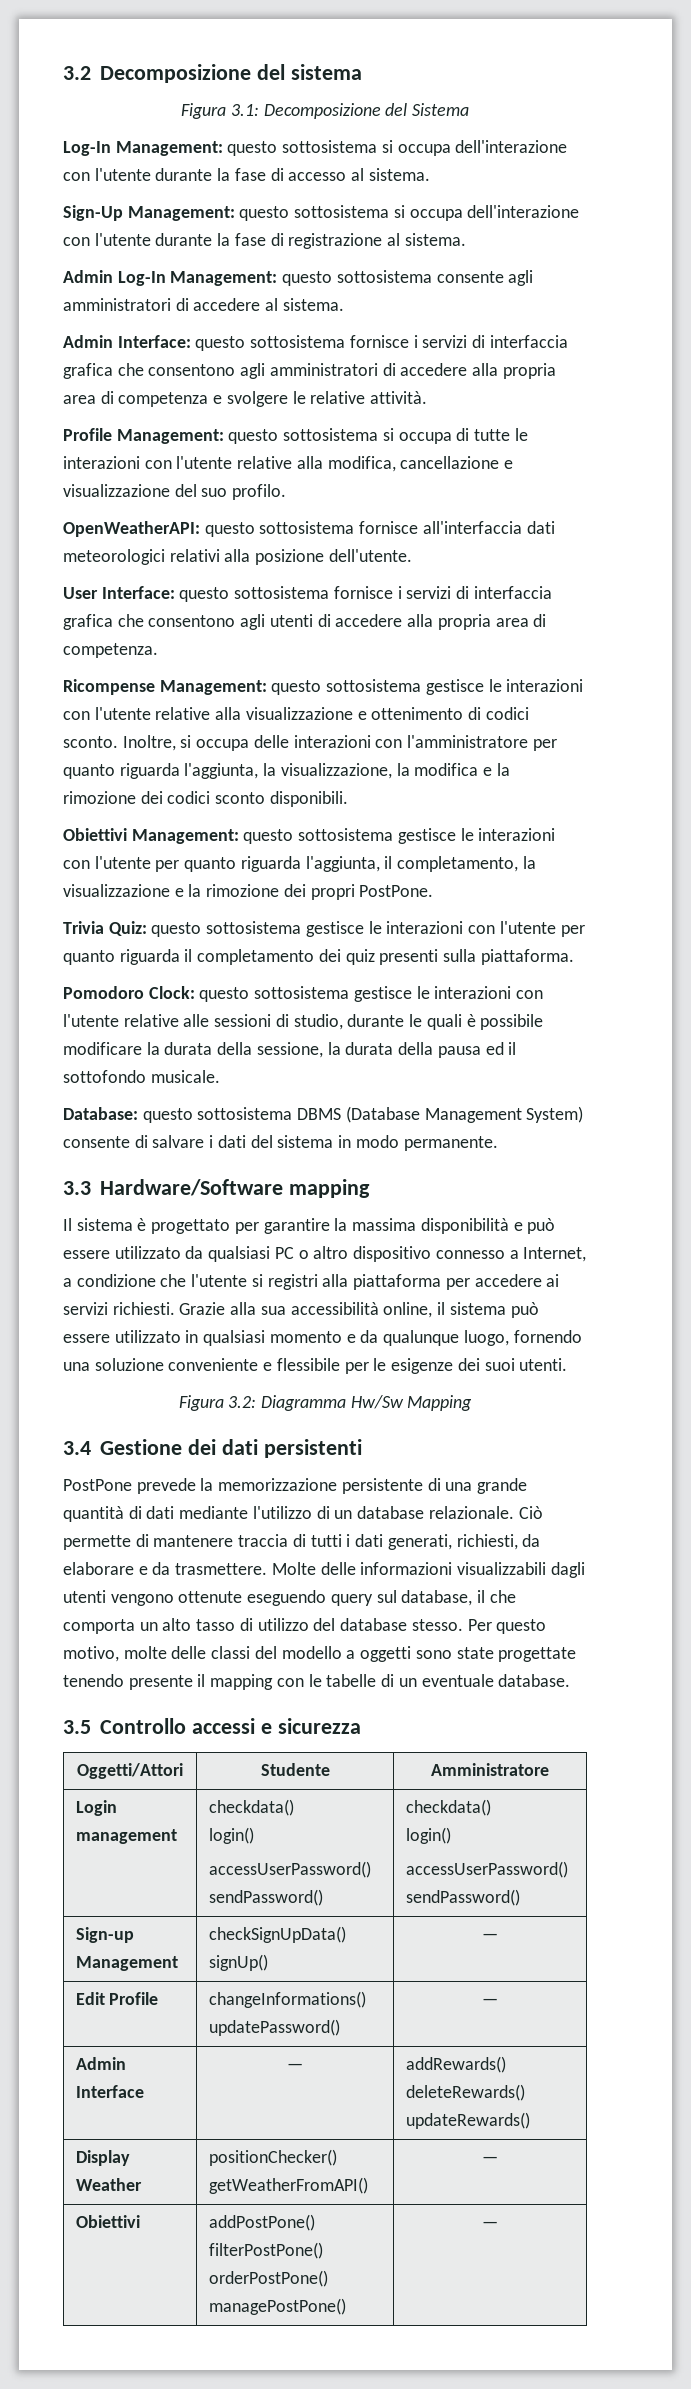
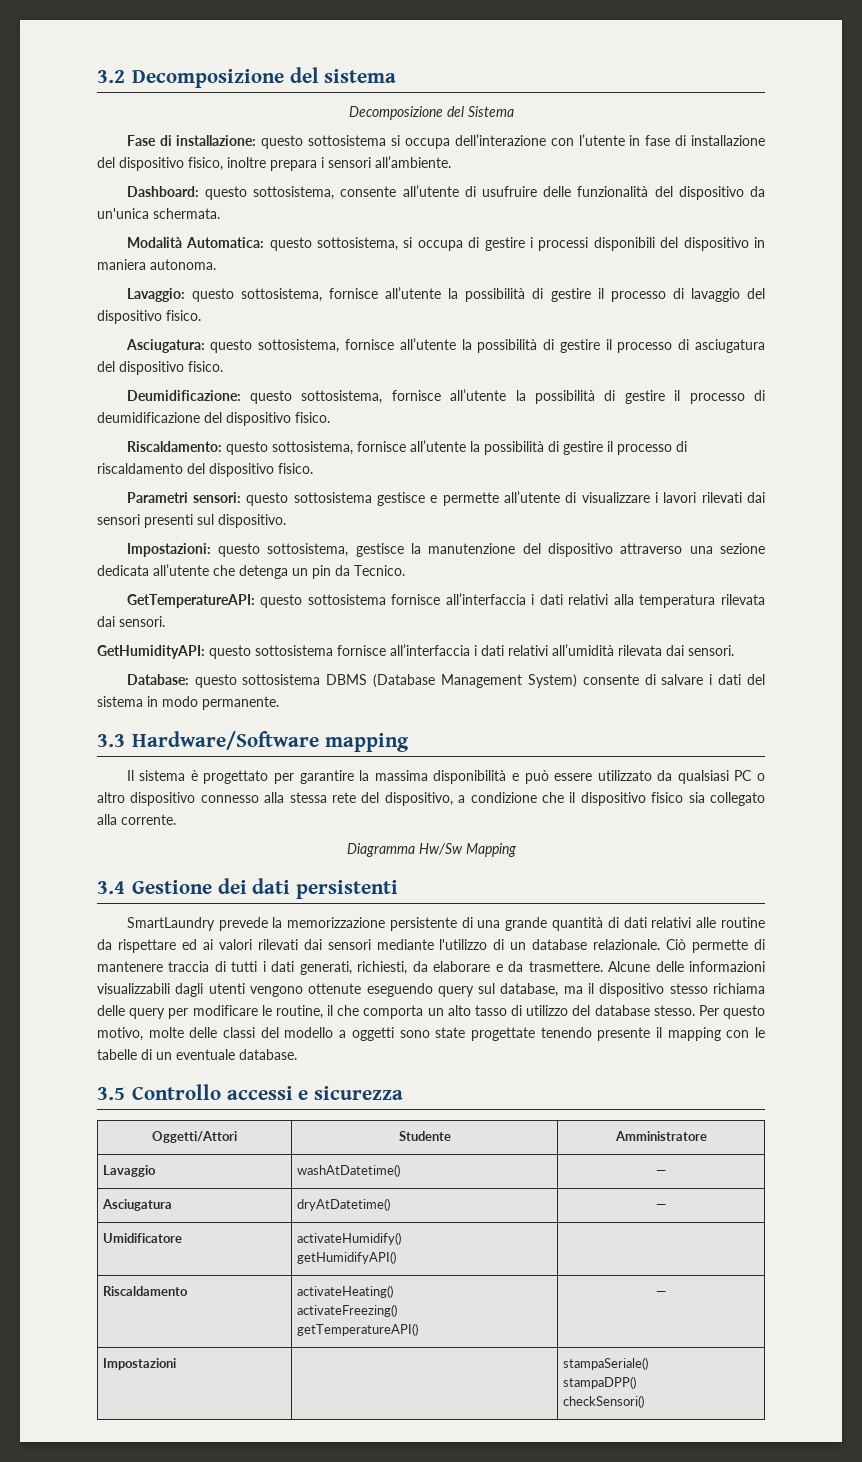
[181,103,259,119] Figura 3.1: -> (397, 76) none
[63,140,568,156] [63,168,430,181] [63,205,580,221] [63,233,466,249] [63,270,534,286] [63,298,344,311] [63,335,568,351] [63,363,556,379] [63,391,428,407] [63,428,528,444] [63,456,514,472] [63,484,287,500] [63,521,555,537] [63,549,412,565] [63,586,552,602] [63,614,547,630] [63,643,158,658] [63,679,584,695] [63,707,529,720] [63,735,557,751] [63,763,510,779] [63,791,348,807] [63,828,556,844] [63,856,536,872] [63,884,434,900] [63,921,585,937] [63,949,574,965] [63,986,544,1002] [63,1014,544,1030] [63,1042,517,1058] [63,1070,220,1083] Log-In Management: questo sottosistema si occupa dell'interazione con l'utente durante la fase di accesso al sistema. // Sign-Up Management: questo sottosistema si occupa dell'interazione con l'utente durante la fase di registrazione al sistema. // Admin Log-In Management: questo sottosistema consente agli amministratori di accedere al sistema. // Admin Interface: questo sottosistema fornisce i servizi di interfaccia grafica che consentono agli amministratori di accedere alla propria area di competenza e svolgere le relative attività. // Profile Management: questo sottosistema si occupa di tutte le interazioni con l'utente relative alla modifica, cancellazione e visualizzazione del suo profilo. // OpenWeatherAPI: questo sottosistema fornisce all'interfaccia dati meteorologici relativi alla posizione dell'utente. // User Interface: questo sottosistema fornisce i servizi di interfaccia grafica che consentono agli utenti di accedere alla propria area di competenza. // Ricompense Management: questo sottosistema gestisce le interazioni con l'utente relative alla visualizzazione e ottenimento di codici sconto. Inoltre, si occupa delle interazioni con l'amministratore per quanto riguarda l'aggiunta, la visualizzazione, la modifica e la rimozione dei codici sconto disponibili. // Obiettivi Management: questo sottosistema gestisce le interazioni con l'utente per quanto riguarda l'aggiunta, il completamento, la visualizzazione e la rimozione dei propri PostPone. // Trivia Quiz: questo sottosistema gestisce le interazioni con l'utente per quanto riguarda il completamento dei quiz presenti sulla piattaforma. // Pomodoro Clock: questo sottosistema gestisce le interazioni con l'utente relative alle sessioni di studio, durante le quali è possibile modificare la durata della sessione, la durata della pausa ed il sottofondo musicale. -> [126,134,765,149] [97,156,451,171] [126,185,766,200] [97,208,220,219] [126,237,766,251] [97,259,216,270] [126,287,765,302] [97,310,201,324] [125,338,766,353] [97,361,223,375] [126,389,765,404] [97,412,330,426] [126,440,687,455] [97,463,313,477] [126,491,765,506] [97,514,286,528] [126,543,765,557] [97,564,405,579] [126,593,765,608] [97,616,165,627] [97,644,734,659] Fase di installazione: questo sottosistema si occupa dell’interazione con l’utente in fase di installazione del dispositivo fisico, inoltre prepara i sensori all’ambiente. // Dashboard: questo sottosistema, consente all’utente di usufruire delle funzionalità del dispositivo da un'unica schermata. // Modalità Automatica: questo sottosistema, si occupa di gestire i processi disponibili del dispositivo in maniera autonoma. // Lavaggio: questo sottosistema, fornisce all’utente la possibilità di gestire il processo di lavaggio del dispositivo fisico. // Asciugatura: questo sottosistema, fornisce all’utente la possibilità di gestire il processo di asciugatura del dispositivo fisico. // Deumidificazione: questo sottosistema, fornisce all’utente la possibilità di gestire il processo di deumidificazione del dispositivo fisico. // Riscaldamento: questo sottosistema, fornisce all’utente la possibilità di gestire il processo di riscaldamento del dispositivo fisico. // Parametri sensori: questo sottosistema gestisce e permette all’utente di visualizzare i lavori rilevati dai sensori presenti sul dispositivo. // Impostazioni: questo sottosistema, gestisce la manutenzione del dispositivo attraverso una sezione dedicata all’utente che detenga un pin da Tecnico. // GetTemperatureAPI: questo sottosistema fornisce all’interfaccia i dati relativi alla temperatura rilevata dai sensori. // GetHumidityAPI: questo sottosistema fornisce all’interfaccia i dati relativi all’umidità rilevata dai sensori.
[509,1247,587,1262] [63,1274,560,1290] [63,1302,539,1318] [63,1330,582,1346] [63,1358,568,1374] [178,1395,257,1411] a Internet, a condizione che l'utente si registri alla piattaforma per accedere ai servizi richiesti. Grazie alla sua accessibilità online, il sistema può essere utilizzato in qualsiasi momento e da qualunque luogo, fornendo una soluzione conveniente e flessibile per le esigenze dei suoi utenti. // Figura 3.2: -> [264,792,765,806] [97,814,176,825] alla stessa rete del dispositivo, a condizione che il dispositivo fisico sia collegato alla corrente. //
[63,1479,132,1491] PostPone -> [126,917,215,931] SmartLaundry
(175, 1512) none -> [651,917,766,928] [97,939,371,953] relativi alle routine da rispettare ed ai valori rilevati dai sensori
[271,1562,316,1575] Molte -> [608,961,651,972] Alcune
(473, 1598) none -> [563,983,765,997] [97,1005,323,1019] ma il dispositivo stesso richiama delle query per modificare le routine,
[75,1800,117,1816] [75,1829,177,1844] [208,1799,294,1816] [208,1827,254,1844] [208,1861,371,1878] [208,1889,323,1906] [405,1799,491,1816] [405,1827,451,1844] [405,1861,568,1878] [405,1889,520,1906] [75,1927,134,1943] [75,1956,178,1971] [208,1926,346,1943] [208,1954,268,1971] [482,1933,498,1940] [75,1992,159,2005] [208,1991,366,2008] [208,2019,340,2036] [482,1998,498,2005] [75,2057,126,2070] [75,2085,144,2098] [287,2063,303,2070] [405,2056,506,2073] [405,2084,525,2101] [405,2112,530,2129] [75,2150,130,2166] [75,2178,142,2191] [208,2149,337,2166] [208,2177,368,2194] [482,2156,498,2163] [75,2215,140,2228] [208,2214,315,2231] [208,2242,323,2259] [208,2270,328,2287] [208,2298,346,2315] [482,2221,498,2228] Login management | checkdata() // login() // accessUserPassword() sendPassword() | checkdata() // login() // accessUserPassword() sendPassword() // Sign-up Management | checkSignUpData() signUp() | — // Edit Profile | changeInformations() updatePassword() | — // Admin Interface | — | addRewards() deleteRewards() updateRewards() // Display Weather | positionChecker() getWeatherFromAPI() | — // Obiettivi | addPostPone() filterPostPone() orderPostPone() managePostPone() | — -> [103,1165,157,1177] [297,1164,401,1177] [656,1170,666,1175] [102,1199,173,1211] [297,1198,391,1211] [656,1204,666,1209] [103,1233,183,1243] [297,1232,402,1245] [297,1251,397,1264] [103,1286,189,1296] [297,1285,394,1298] [297,1304,398,1317] [297,1323,419,1336] [656,1291,666,1296] [103,1358,177,1370] [563,1357,649,1370] [563,1376,637,1389] [563,1395,645,1408] Lavaggio | washAtDatetime() | — // Asciugatura | dryAtDatetime() | — // Umidificatore | activateHumidify() // getHumidifyAPI() | // Riscaldamento | activateHeating() // activateFreezing() // getTemperatureAPI() | — // Impostazioni | | stampaSeriale() // stampaDPP() // checkSensori()

